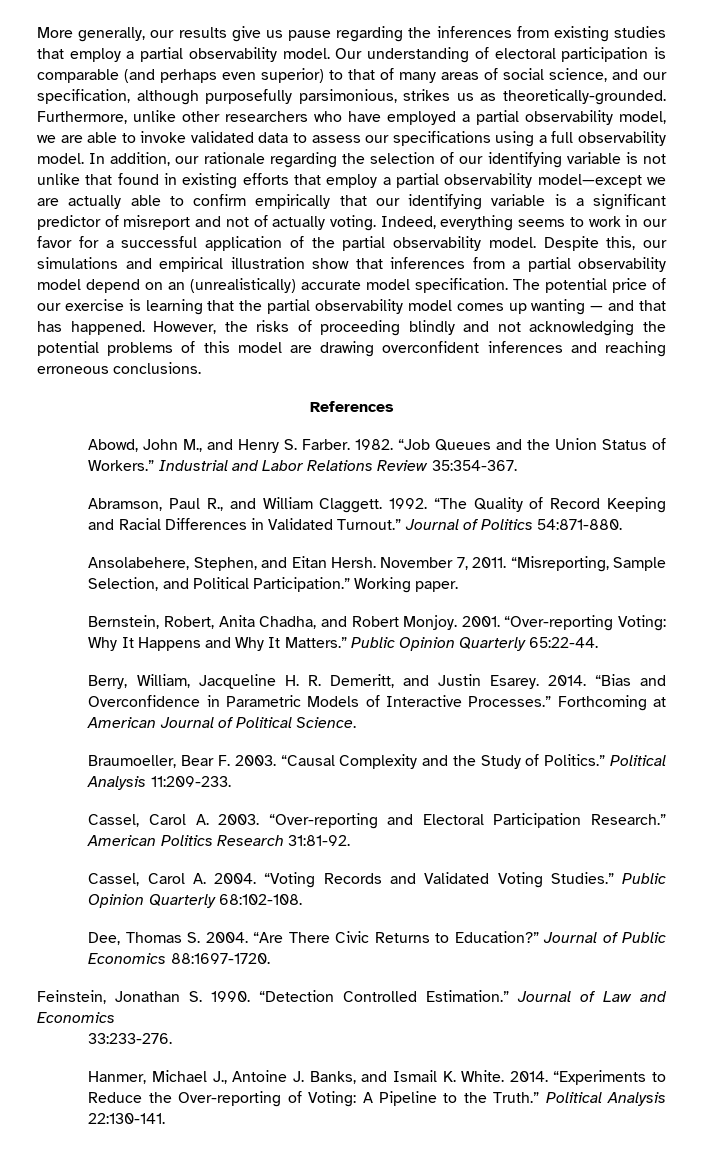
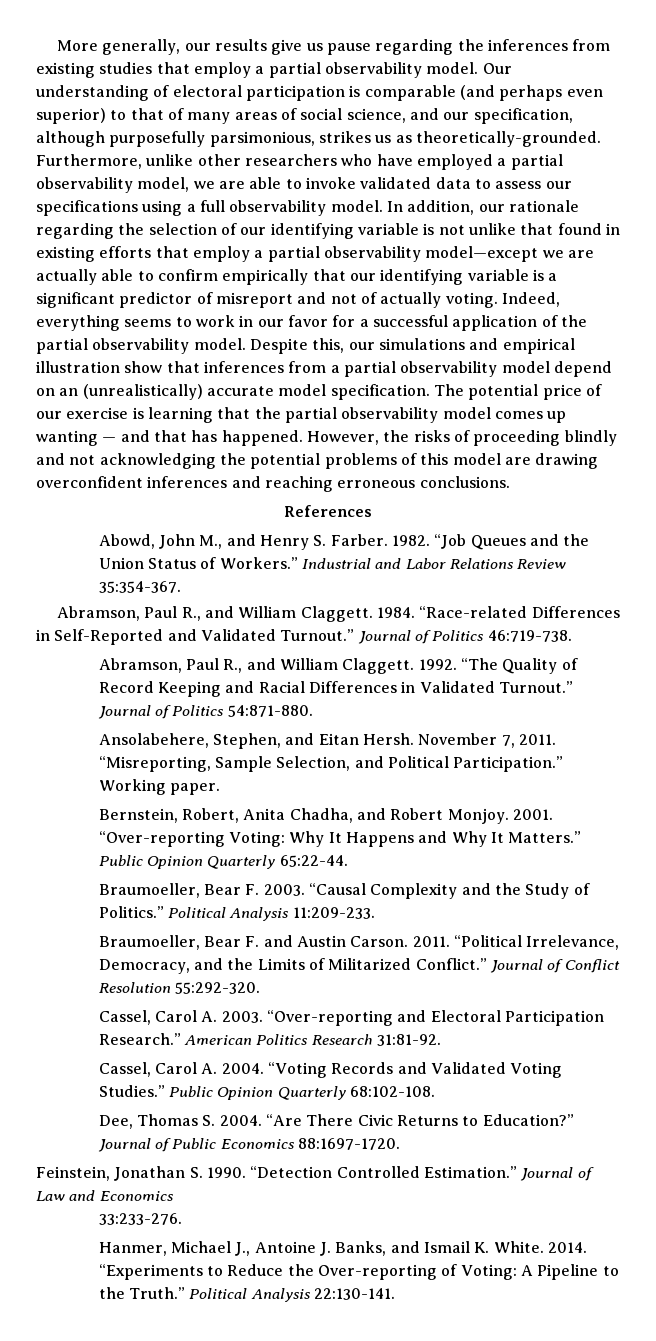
(517, 465) none -> [57,606,620,622] [36,629,572,645] // Abramson, Paul R., and William Claggett. 1984. “Race-related Differences in Self-Reported and Validated Turnout.” Journal of Politics 46:719-738.
[88,674,666,689] [88,695,666,711] [87,717,357,728] // Berry, William, Jacqueline H. R. Demeritt, and Justin Esarey. 2014. “Bias and Overconfidence in Parametric Models of Interactive Processes.” Forthcoming at American Journal of Political Science. -> (348, 861) none
(231, 781) none -> [98,935,620,950] [98,958,620,974] [98,982,260,994] // Braumoeller, Bear F. and Austin Carson. 2011. “Political Irrelevance, Democracy, and the Limits of Militarized Conflict.” Journal of Conflict Resolution 55:292-320.

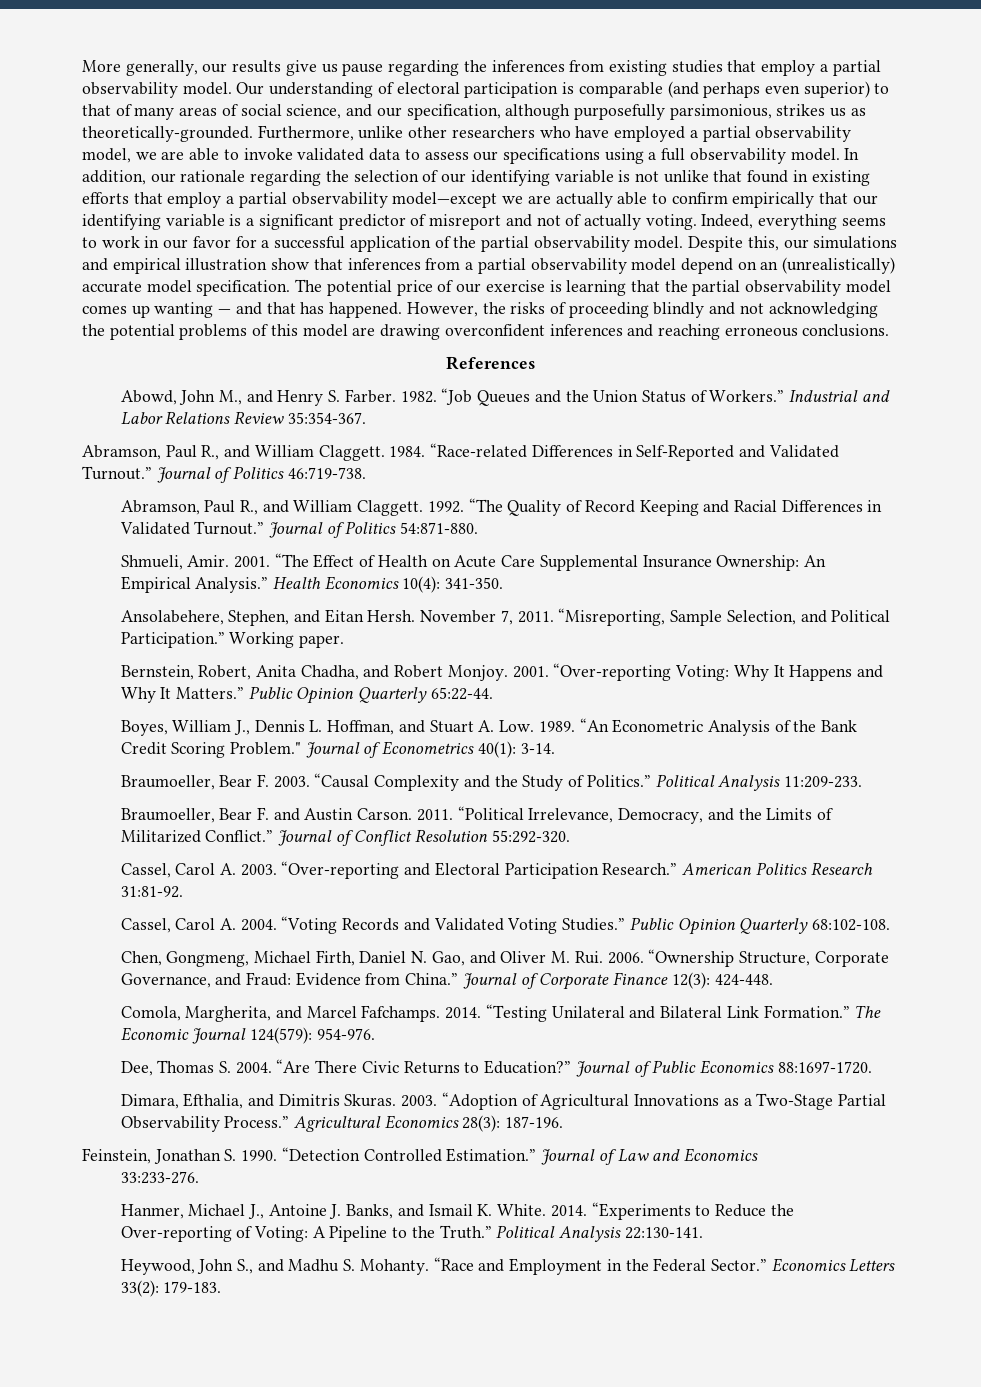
(313, 711) none -> [120,553,827,571] [120,576,504,593] // Shmueli, Amir. 2001. “The Effect of Health on Acute Care Supplemental Insurance Ownership: An Empirical Analysis.” Health Economics 10(4): 341-350.
(348, 861) none -> [120,718,858,736] [120,741,555,758] // Boyes, William J., Dennis L. Hoffman, and Stuart A. Low. 1989. “An Econometric Analysis of the Bank Credit Scoring Problem." Journal of Econometrics 40(1): 3-14.
(435, 1091) none -> [120,949,889,967] [120,972,773,990] [120,1004,882,1022] [120,1027,375,1044] // Chen, Gongmeng, Michael Firth, Daniel N. Gao, and Oliver M. Rui. 2006. “Ownership Structure, Corporate Governance, and Fraud: Evidence from China.” Journal of Corporate Finance 12(3): 424-448. // Comola, Margherita, and Marcel Fafchamps. 2014. “Testing Unilateral and Bilateral Link Formation.” The Economic Journal 124(579): 954-976.
(400, 1144) none -> [120,1092,887,1110] [120,1115,564,1132] // Dimara, Efthalia, and Dimitris Skuras. 2003. “Adoption of Agricultural Innovations as a Two‐Stage Partial Observability Process.” Agricultural Economics 28(3): 187-196.
(395, 1294) none -> [120,1257,896,1275] [120,1280,222,1297] // Heywood, John S., and Madhu S. Mohanty. “Race and Employment in the Federal Sector.” Economics Letters 33(2): 179-183.

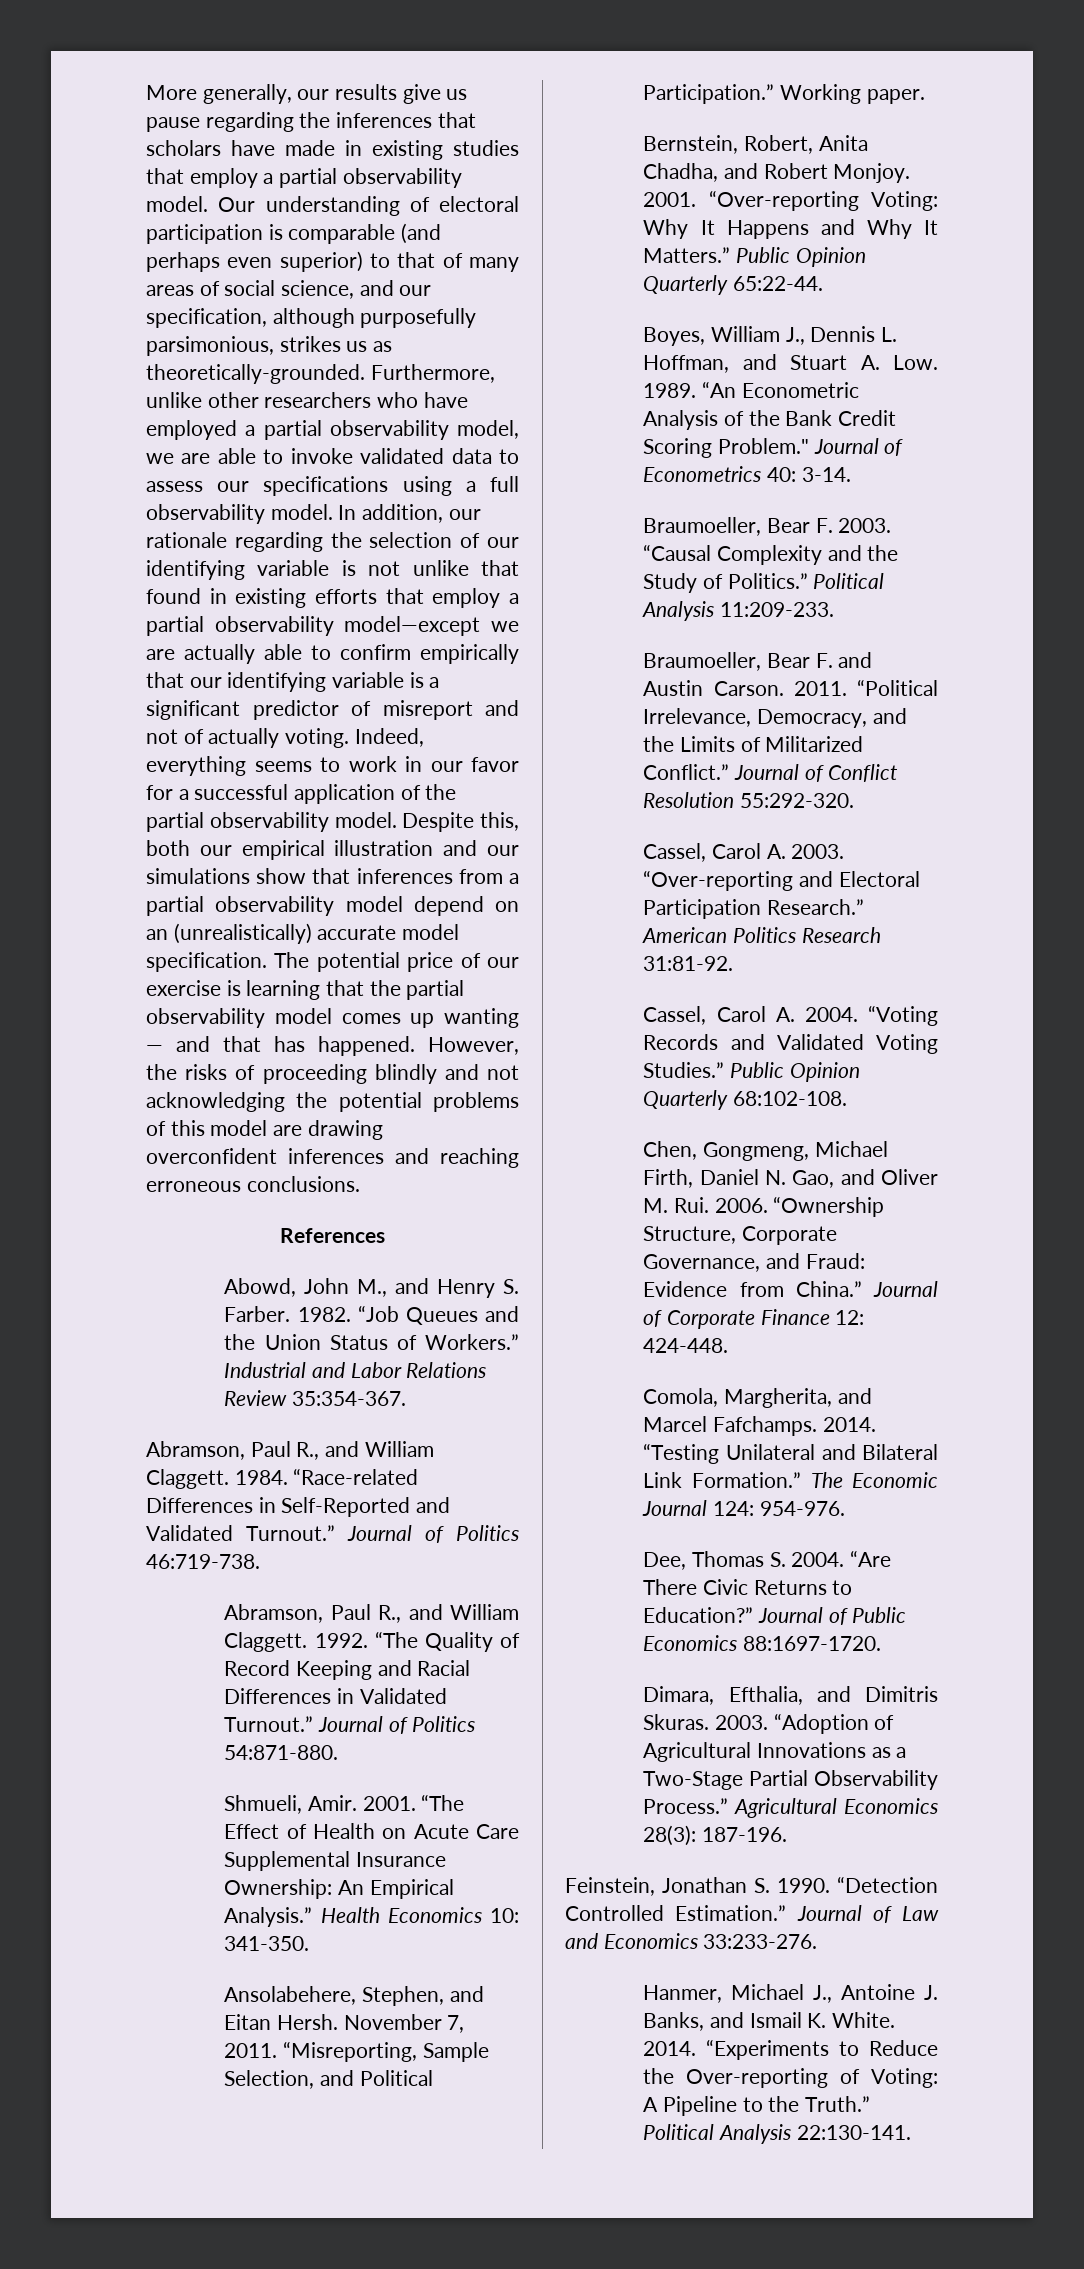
[569,60,605,72] from -> [437,112,476,128] [146,140,362,156] that scholars have made in
[783,236,898,249] [82,258,268,274] our simulations and empirical illustration -> [146,840,519,860] [146,868,250,884] both our empirical illustration and our simulations
[402,576,441,593] 10(4): -> [489,1908,519,1923] 10:
[477,741,516,758] 40(1): -> [767,467,797,482] 40:
[671,972,710,989] 12(3): -> [835,1310,865,1325] 12:
[250,1027,313,1044] 124(579): -> [713,1501,755,1516] 124:
(758, 1155) // -> (698, 1941) none
[120,1257,896,1275] [120,1280,222,1297] // Heywood, John S., and Madhu S. Mohanty. “Race and Employment in the Federal Sector.” Economics Letters 33(2): 179-183. -> (911, 2132) none

